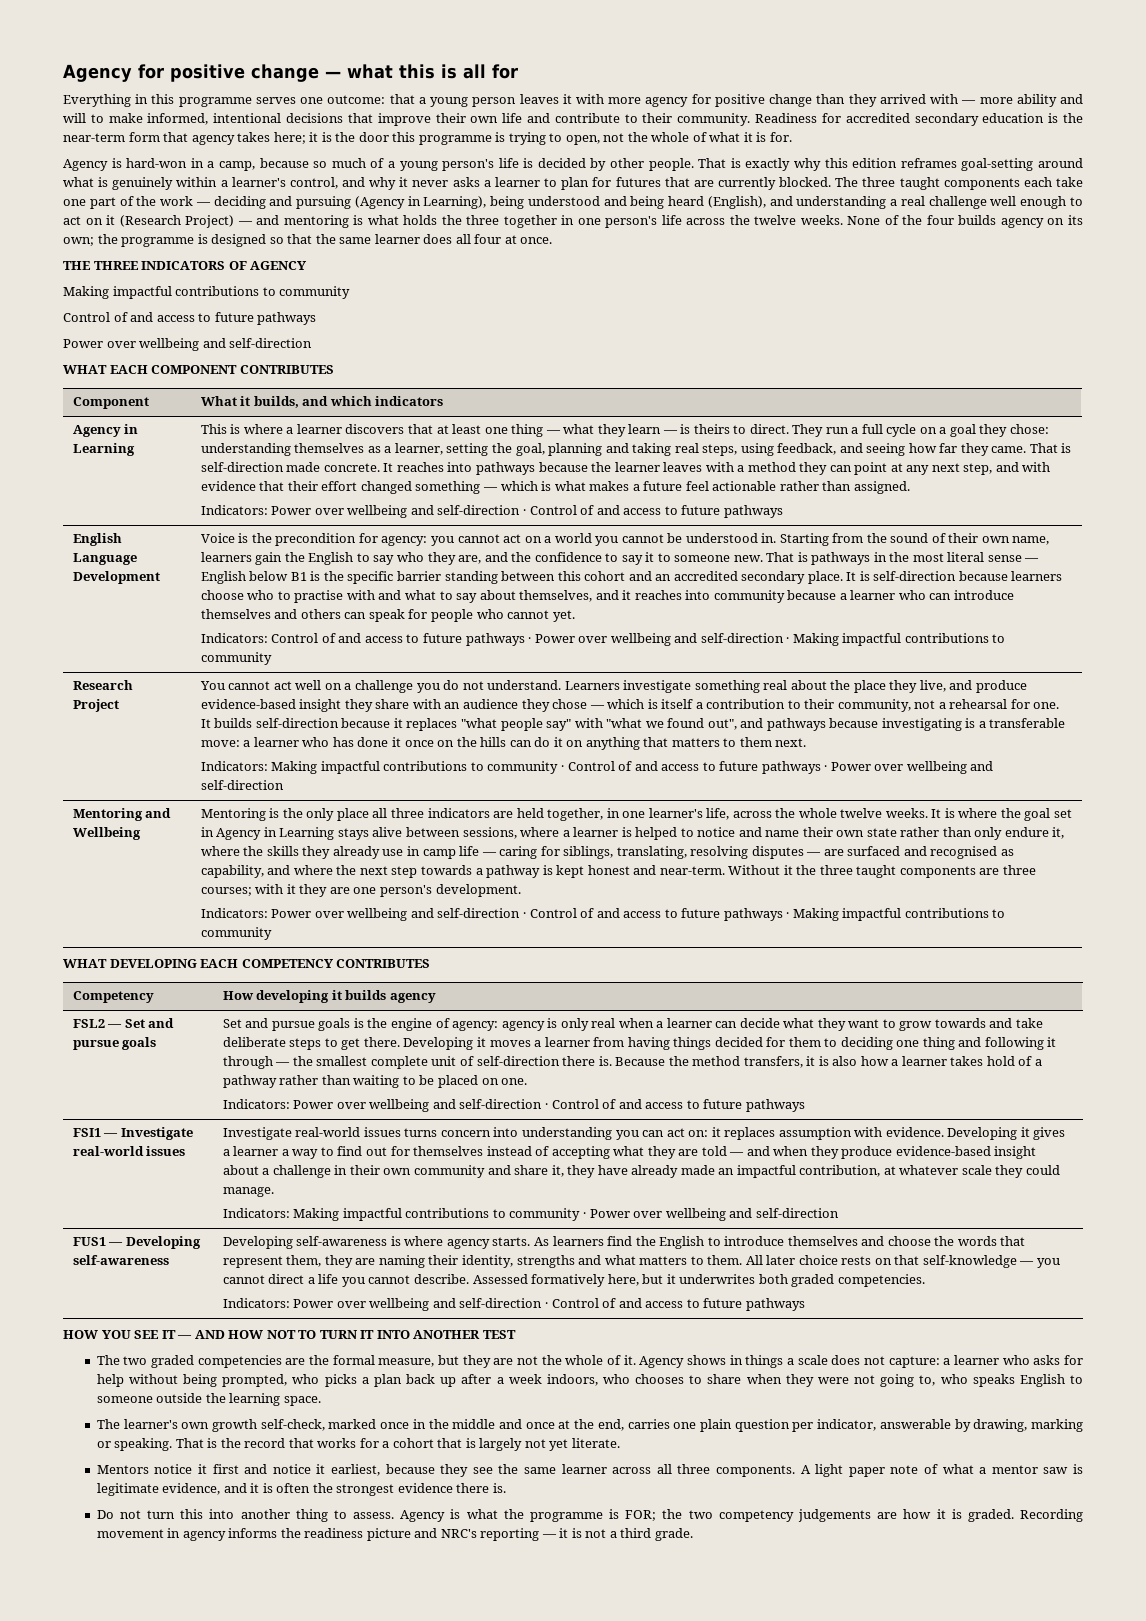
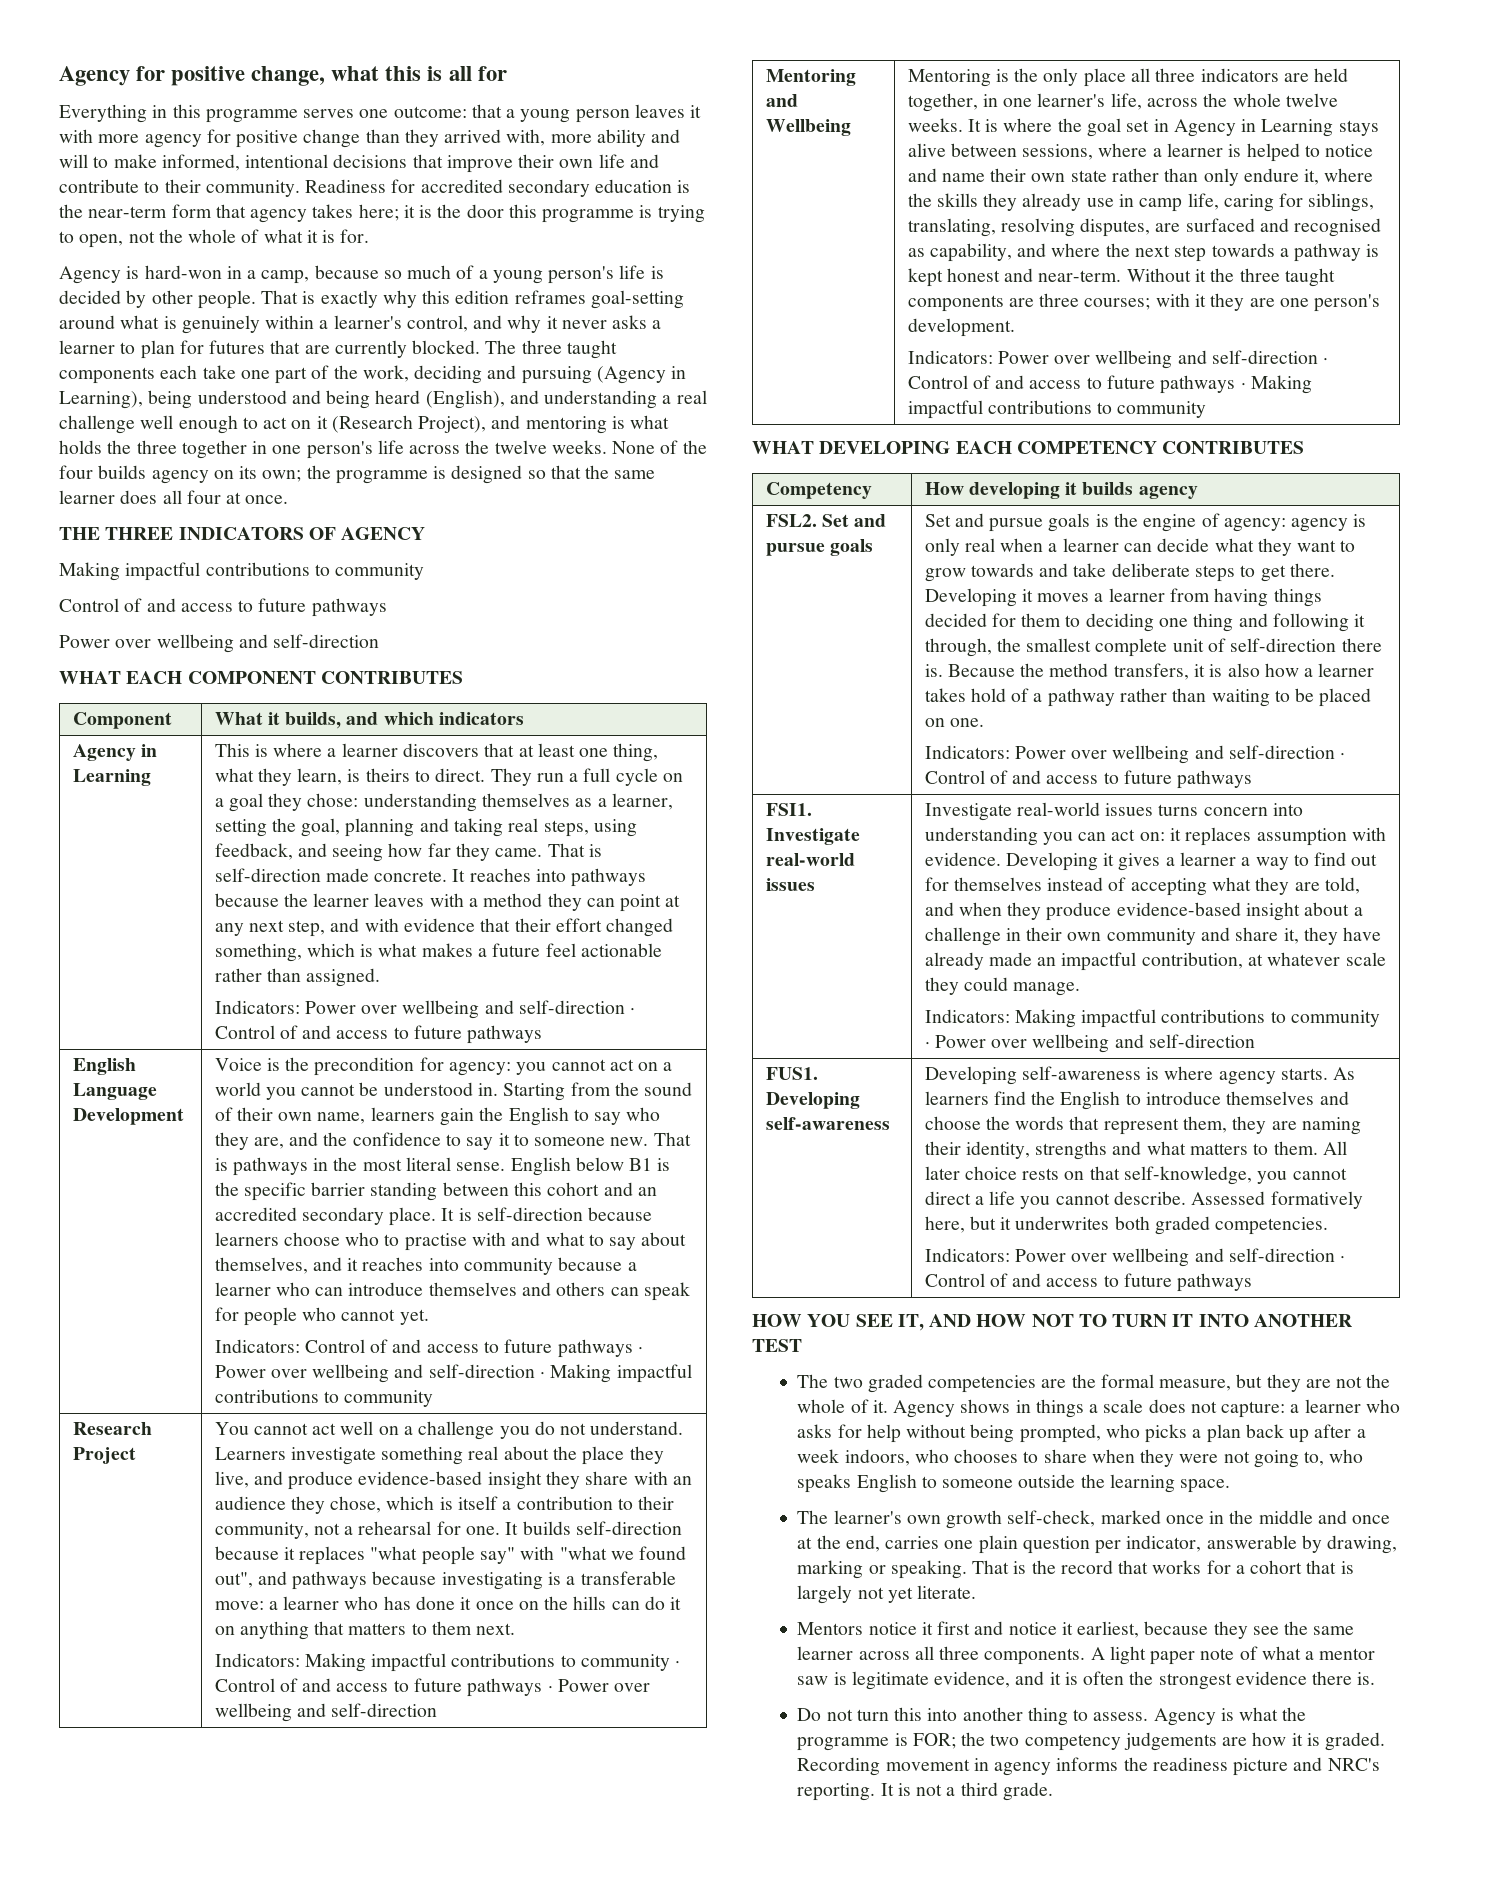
[251,64,341,82] change — -> [251,66,326,86] change,
[930,94,977,104] with — -> [506,129,546,146] with,
[160,196,211,206] work — -> [362,365,409,382] work,
[185,215,253,228] Project) — -> [418,416,487,433] Project),
[511,424,678,437] thing — what they learn — -> [613,743,659,762] [214,768,343,786] thing, what they learn,
[415,481,498,494] something — -> [214,943,302,962] something,
[987,555,1040,562] sense — -> [456,1162,506,1171] sense.
[552,699,605,709] chose — -> [330,1496,382,1513] chose,
[459,846,497,856] life — -> [1187,193,1219,210] life,
[751,846,822,859] disputes — -> [1080,218,1151,237] disputes,
[72,1019,123,1028] FSL2 — -> [765,514,817,527] FSL2.
[222,1056,291,1069] through — -> [924,638,992,657] through,
[72,1128,119,1137] FSI1 — -> [765,803,812,816] FSI1.
[701,1146,745,1156] told — -> [1324,877,1360,894] told,
[72,1237,124,1246] FUS1 — -> [765,1067,818,1080] FUS1.
[922,1255,1035,1268] self-knowledge — -> [1124,1166,1253,1185] self-knowledge,
[161,1330,193,1339] IT — -> [897,1314,924,1331] IT,
[480,1528,569,1541] reporting — it -> [797,1783,894,1801] reporting. It

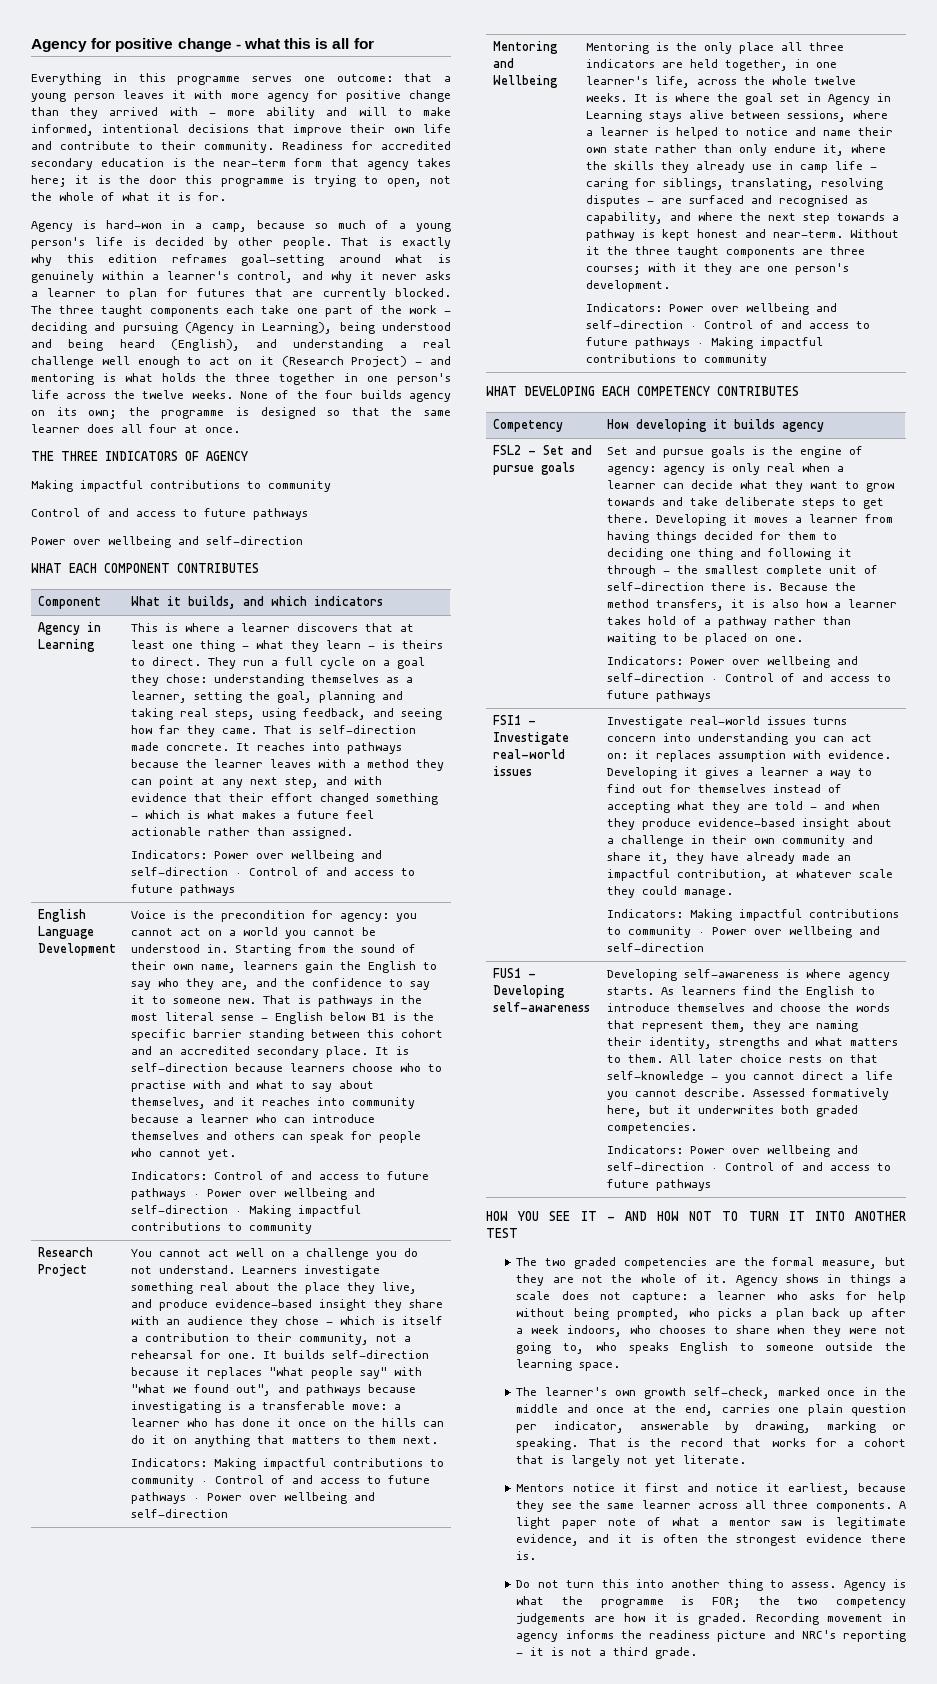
[251,66,326,86] change, -> [177,38,241,52] change -
[506,129,546,146] with, -> [169,107,216,116] with -
[362,365,409,382] work, -> [408,305,451,314] work -
[418,416,487,433] Project), -> [351,356,423,367] Project) -
[613,743,659,762] [214,768,343,786] thing, what they learn, -> [199,640,375,652] thing - what they learn -
[214,943,302,962] something, -> [375,793,438,805] [130,816,138,819] something -
[456,1162,506,1171] sense. -> [220,1015,268,1021] sense -
[330,1496,382,1513] chose, -> [284,1316,333,1325] chose -
[1187,193,1219,210] life, -> [834,161,877,170] life -
[1080,218,1151,237] disputes, -> [585,195,654,207] disputes -
[765,514,817,527] FSL2. -> [492,445,536,455] FSL2 -
[924,638,992,657] through, -> [606,565,670,577] through -
[765,803,812,816] FSI1. -> [492,715,536,725] FSI1 -
[1324,877,1360,894] told, -> [774,801,817,810] told -
[765,1067,818,1080] FUS1. -> [492,968,536,978] FUS1 -
[1124,1166,1253,1185] self-knowledge, -> [606,1071,718,1083] self-knowledge -
[897,1314,924,1331] IT, -> [580,1211,615,1221] IT -
[797,1783,894,1801] reporting. It -> [843,1630,906,1642] [516,1647,545,1656] reporting - it

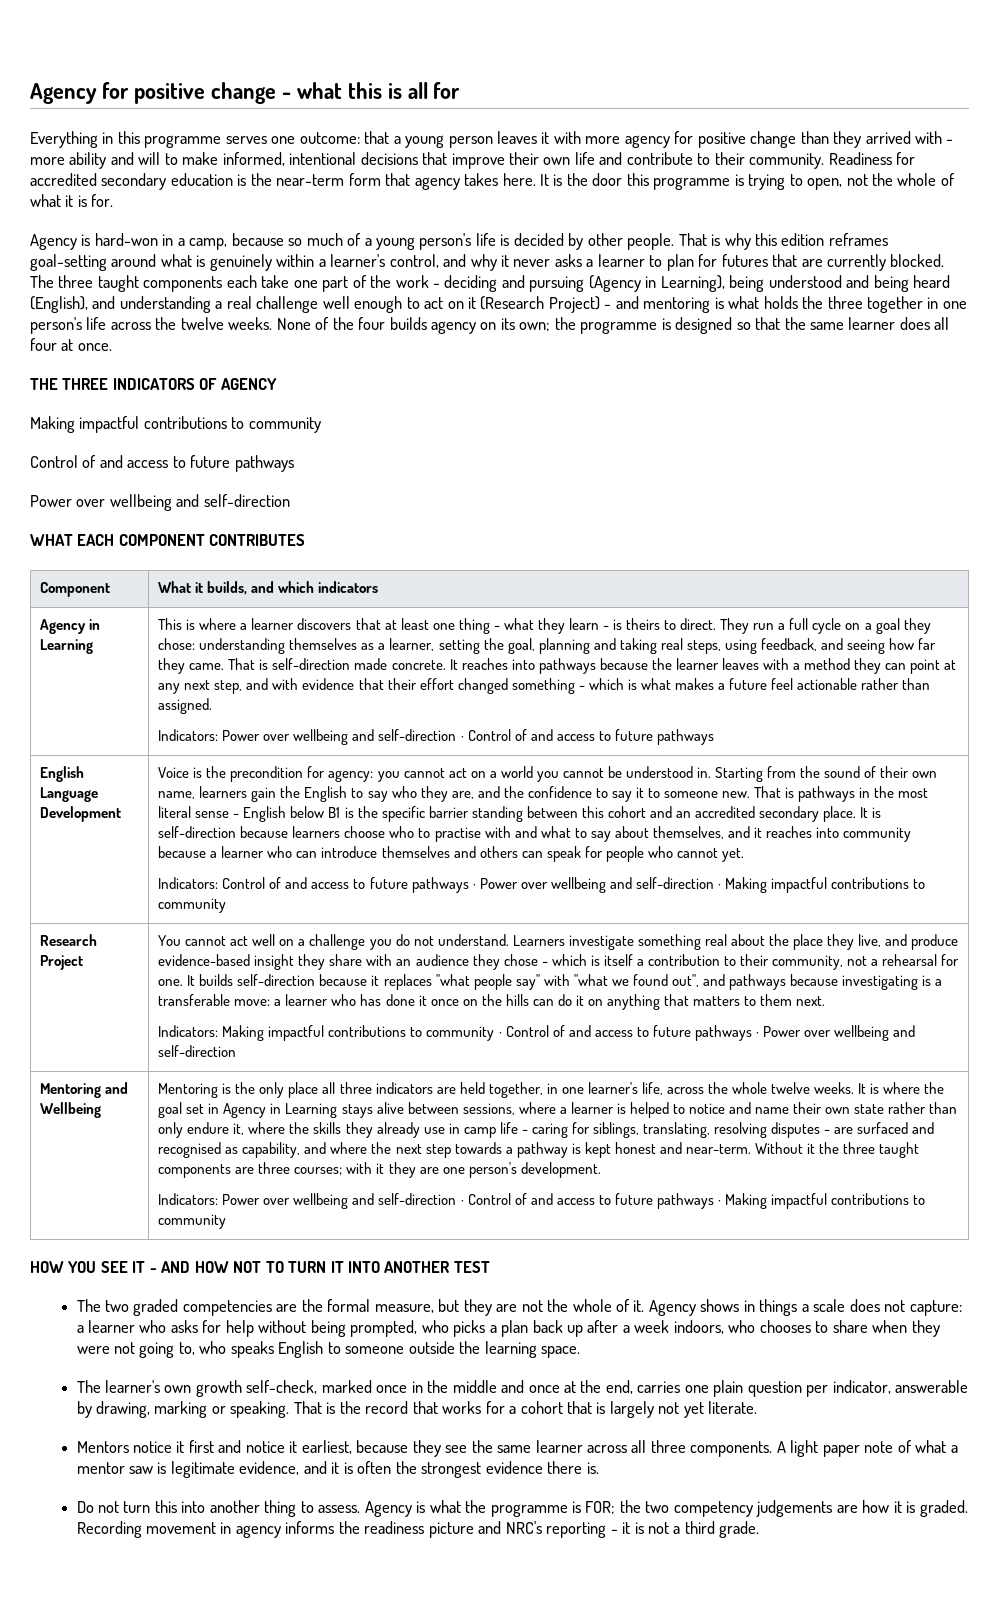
[31,175,90,187] here; it -> [502,173,549,186] here. It
[401,237,451,249] exactly -> (721, 240) none
[486,386,799,396] [492,419,563,432] [606,419,824,432] [492,445,592,455] [492,462,575,475] [606,446,863,458] [606,463,844,475] [606,480,894,492] [606,497,884,509] [606,514,893,526] [606,531,837,543] [606,548,852,560] [606,565,878,577] [606,582,856,591] [606,599,897,611] [606,616,851,628] [606,633,803,645] [606,656,858,668] [606,673,891,682] [606,690,711,702] [492,715,536,725] [492,732,569,745] [492,749,565,759] [492,766,532,776] [606,716,847,728] [606,733,872,745] [606,750,891,762] [606,767,872,779] [606,784,842,793] [606,801,880,813] [606,818,892,830] [606,835,873,847] [606,852,851,864] [606,869,893,881] [606,886,733,898] [606,909,899,921] [606,926,880,938] [606,943,704,952] [492,968,536,978] [492,985,565,998] [492,1002,590,1012] [606,969,890,981] [606,986,875,998] [606,1003,890,1012] [606,1020,858,1032] [606,1037,898,1049] [606,1054,878,1063] [606,1071,893,1083] [606,1088,889,1100] [606,1105,858,1117] [606,1122,697,1134] [606,1145,858,1157] [606,1162,891,1171] [606,1179,711,1191] // WHAT DEVELOPING EACH COMPETENCY CONTRIBUTES // Competency | How developing it builds agency // FSL2 - Set and pursue goals | Set and pursue goals is the engine of agency: agency is only real when a learner can decide what they want to grow towards and take deliberate steps to get there. Developing it moves a learner from having things decided for them to deciding one thing and following it through - the smallest complete unit of self-direction there is. Because the method transfers, it is also how a learner takes hold of a pathway rather than waiting to be placed on one. // Indicators: Power over wellbeing and self-direction · Control of and access to future pathways // FSI1 - Investigate real-world issues | Investigate real-world issues turns concern into understanding you can act on: it replaces assumption with evidence. Developing it gives a learner a way to find out for themselves instead of accepting what they are told - and when they produce evidence-based insight about a challenge in their own community and share it, they have already made an impactful contribution, at whatever scale they could manage. // Indicators: Making impactful contributions to community · Power over wellbeing and self-direction // FUS1 - Developing self-awareness | Developing self-awareness is where agency starts. As learners find the English to introduce themselves and choose the words that represent them, they are naming their identity, strengths and what matters to them. All later choice rests on that self-knowledge - you cannot direct a life you cannot describe. Assessed formatively here, but it underwrites both graded competencies. // Indicators: Power over wellbeing and self-direction · Control of and access to future pathways -> (227, 1221) none

